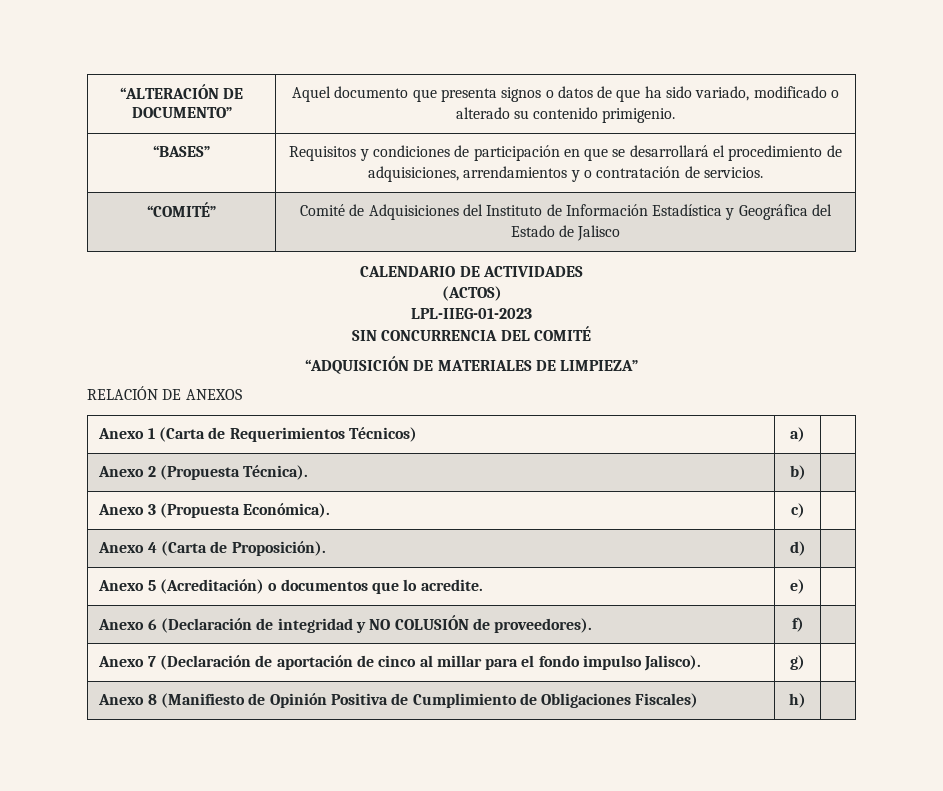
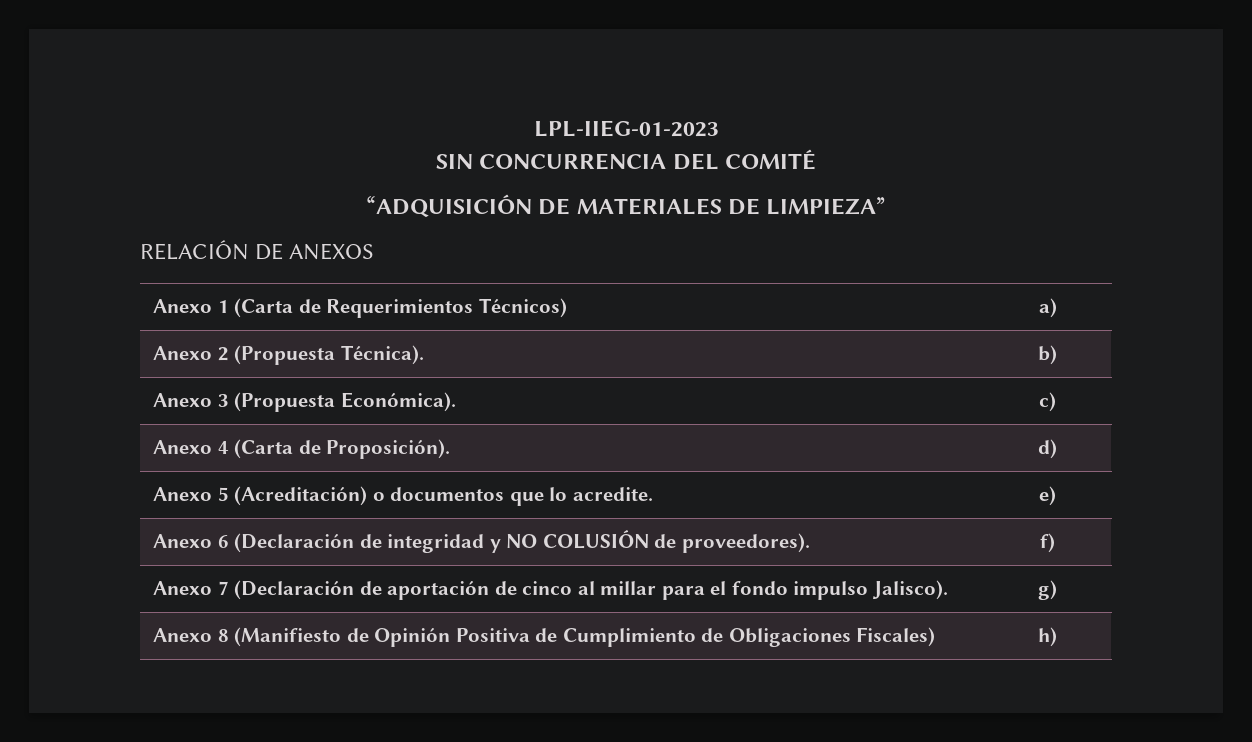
[119,84,244,99] [131,107,232,118] [291,86,840,102] [455,107,676,123] [153,145,210,157] [289,145,842,161] [368,166,763,182] [147,202,216,217] [299,204,833,220] [510,225,621,241] [360,266,583,277] [441,286,502,301] “ALTERACIÓN DE DOCUMENTO” | Aquel documento que presenta signos o datos de que ha sido variado, modificado o alterado su contenido primigenio. // “BASES” | Requisitos y condiciones de participación en que se desarrollará el procedimiento de adquisiciones, arrendamientos y o contratación de servicios. // “COMITÉ” | Comité de Adquisiciones del Instituto de Información Estadística y Geográfica del Estado de Jalisco // CALENDARIO DE ACTIVIDADES // (ACTOS) // -> (533, 128) none

